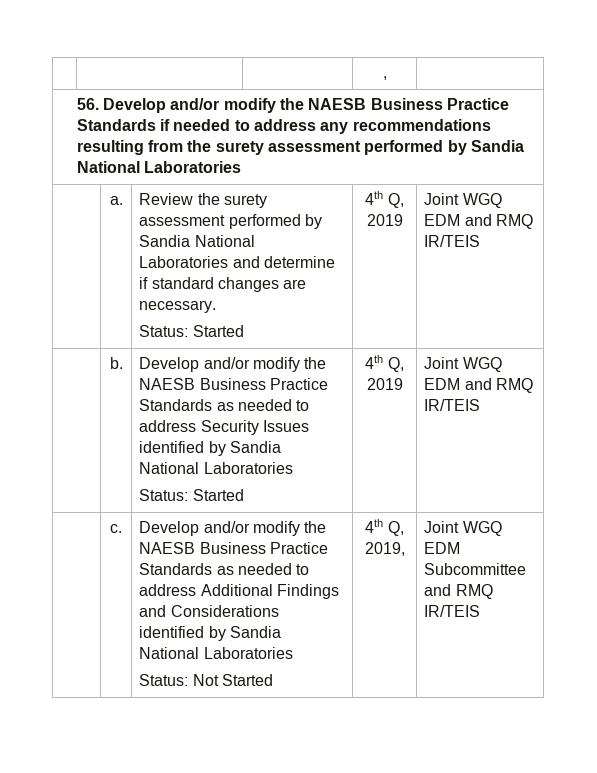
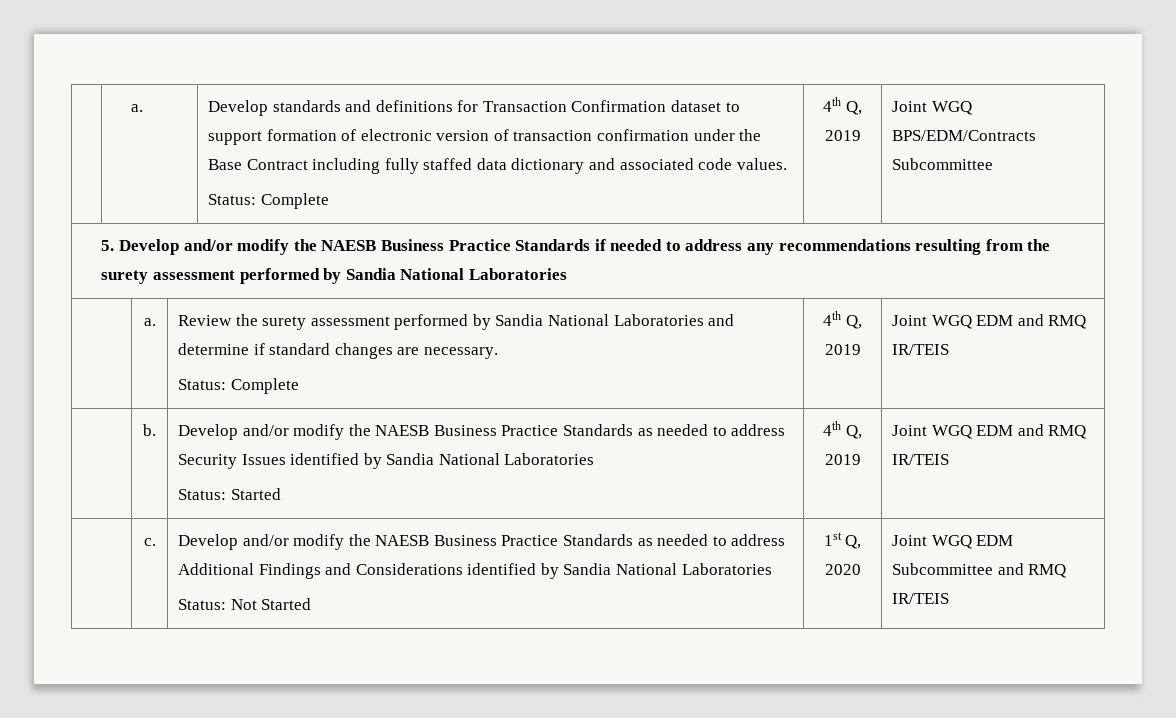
[382,76,387,80] [76,98,99,110] | | | , | // 56. -> [131,104,144,112] [207,100,740,116] [207,129,762,145] [207,158,787,174] [207,193,329,209] [823,97,862,115] [824,130,861,141] [891,101,972,115] [891,130,1036,141] [891,158,993,170] [101,240,115,251] | a. | Develop standards and definitions for Transaction Confirmation dataset to support formation of electronic version of transaction confirmation under the Base Contract including fully staffed data dictionary and associated code values. // Status: Complete | 4th Q, 2019 | Joint WGQ BPS/EDM/Contracts Subcommittee // 5.
[192,325,244,337] Started -> [230,378,299,394] Complete
[365,519,404,536] [364,542,405,556] 4th Q, 2019, -> [823,532,862,549] [824,564,861,575] 1st Q, 2020

